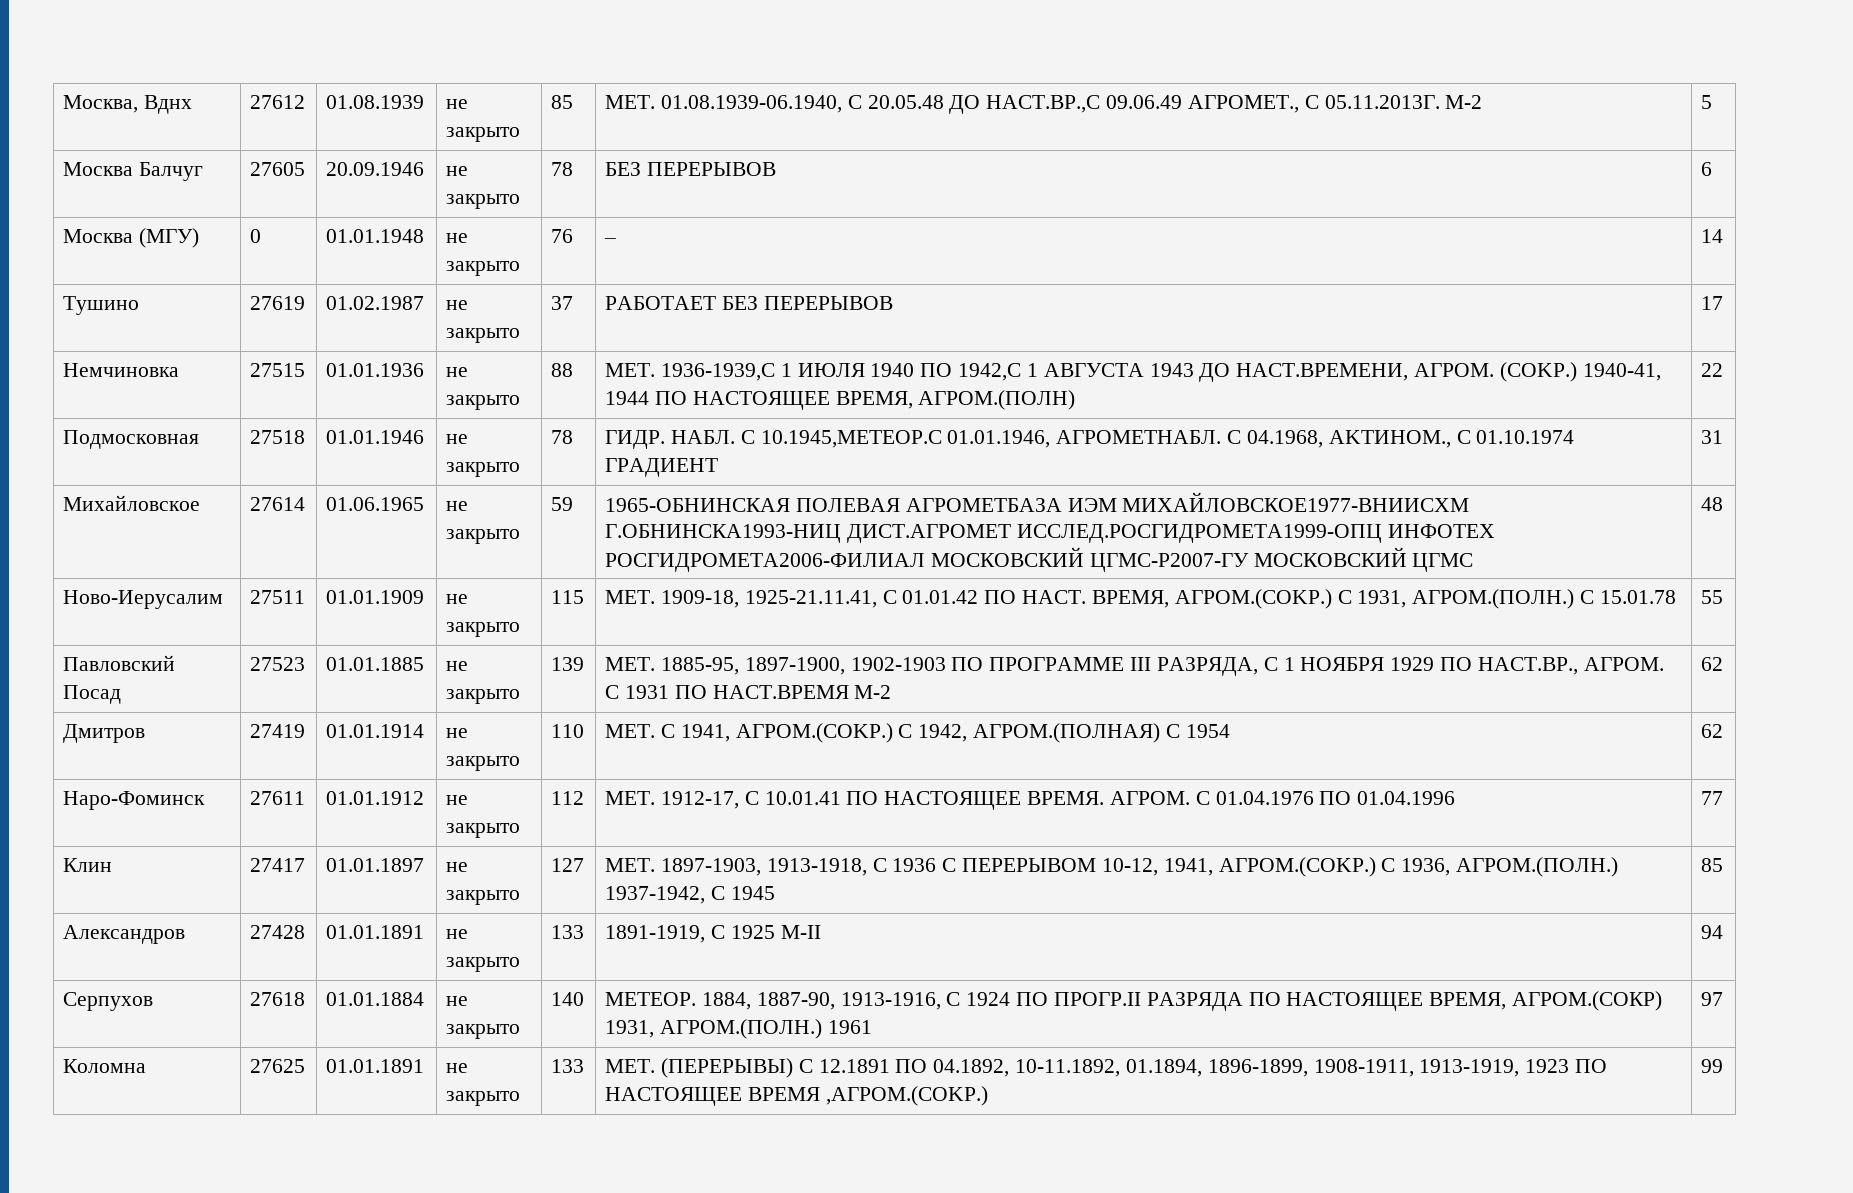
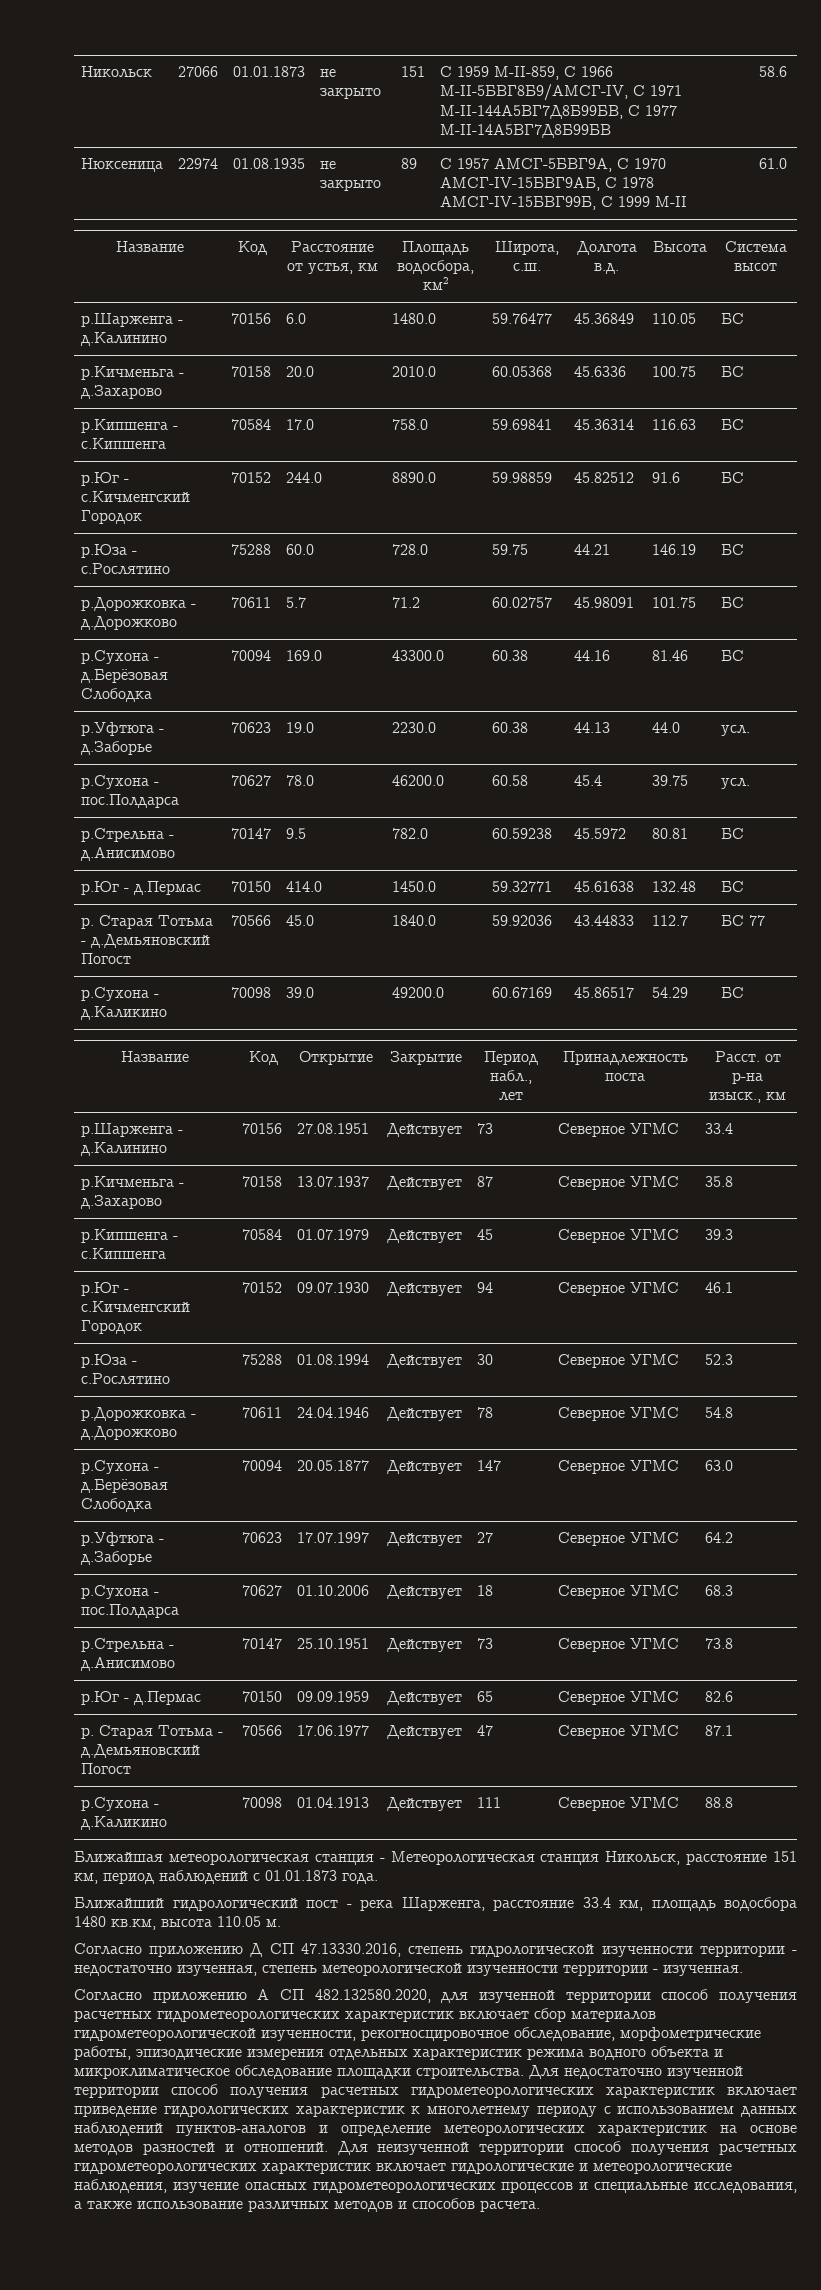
[63,95,193,114] [250,95,306,109] [326,95,425,109] [446,99,469,109] [446,127,521,142] [551,95,574,109] [605,95,1483,114] [1701,95,1713,109] [63,162,204,181] [250,162,306,176] [326,162,425,176] [446,166,469,176] [446,194,521,209] [551,162,574,176] [605,162,777,176] [1701,162,1713,176] [63,228,200,248] [250,229,262,243] [326,229,425,243] [446,233,469,243] [446,261,521,276] [551,229,574,243] [604,238,617,243] [1701,229,1724,243] [63,296,140,315] [250,296,306,310] [326,296,425,310] [446,300,469,310] [446,328,521,343] [551,296,574,310] [605,296,893,310] [1701,296,1724,310] [63,363,180,377] [250,363,306,377] [326,363,425,377] [446,367,469,377] [446,395,521,410] [551,363,574,377] [605,362,1661,382] [605,390,1076,410] [1701,363,1724,377] [63,430,200,449] [250,430,306,444] [326,430,425,444] [446,434,469,444] [446,462,521,477] [551,430,574,444] [605,430,1575,449] [605,458,719,477] [1701,430,1724,444] [63,495,201,511] [250,497,306,511] [326,497,425,511] [446,501,469,511] [446,529,521,544] [551,497,574,511] [605,492,1470,512] [605,524,1495,543] [605,547,1474,572] [1701,497,1724,511] [63,590,224,609] [250,590,306,604] [326,590,425,604] [446,594,469,604] [446,622,521,637] [551,590,585,604] [605,589,1676,609] [1701,590,1724,604] [63,655,176,671] [63,685,122,704] [250,657,306,671] [326,657,425,671] [446,661,469,671] [446,689,521,704] [551,657,585,671] [605,657,1664,676] [605,685,892,699] [1701,657,1724,671] [63,724,146,743] [250,724,306,738] [326,724,425,738] [446,728,469,738] [446,756,521,771] [551,724,585,738] [605,723,1230,743] [1701,724,1724,738] [63,791,206,810] [250,791,306,805] [326,791,425,805] [446,795,469,805] [446,823,521,838] [551,791,585,805] [605,791,1456,810] [1701,791,1724,805] [63,858,113,872] [250,858,306,872] [326,858,425,872] [446,862,469,872] [446,890,521,905] [551,858,585,872] [605,857,1618,877] [605,886,775,904] [1701,858,1724,872] [63,925,186,944] [250,925,306,939] [326,925,425,939] [446,929,469,939] [446,957,521,972] [551,925,585,939] [605,925,821,943] [1701,925,1724,939] [63,992,154,1011] [250,992,306,1006] [326,992,425,1006] [446,996,469,1006] [446,1024,521,1039] [551,992,585,1006] [605,991,1662,1011] [605,1019,872,1039] [1701,992,1724,1006] [63,1059,147,1073] [250,1059,306,1073] [326,1059,425,1073] [446,1063,469,1073] [446,1091,521,1106] [551,1059,585,1073] [605,1058,1607,1078] [605,1086,988,1106] [1701,1059,1724,1073] Москва, Вднх | 27612 | 01.08.1939 | не закрыто | 85 | MET. 01.08.1939-06.1940, C 20.05.48 ДO HACT.BP.,C 09.06.49 АГРОМЕТ., С 05.11.2013Г. М-2 | 5 // Москва Балчуг | 27605 | 20.09.1946 | не закрыто | 78 | БEЗ ПEPEPЫBOB | 6 // Москва (МГУ) | 0 | 01.01.1948 | не закрыто | 76 | – | 14 // Тушино | 27619 | 01.02.1987 | не закрыто | 37 | PAБOTAET БEЗ ПEPEPЫBOB | 17 // Немчиновка | 27515 | 01.01.1936 | не закрыто | 88 | MET. 1936-1939,С 1 ИЮЛЯ 1940 ПО 1942,C 1 АВГУСТА 1943 ДO HACT.BPEMEHИ, AГPOM. (COKP.) 1940-41, 1944 ПО НАСТОЯЩЕЕ ВРЕМЯ, AГPOM.(ПOЛH) | 22 // Подмосковная | 27518 | 01.01.1946 | не закрыто | 78 | ГИДP. HAБЛ. C 10.1945,МЕТЕОР.С 01.01.1946, AГPOMETHAБЛ. C 04.1968, AKTИHOM., C 01.10.1974 ГPAДИEHT | 31 // Михайловское | 27614 | 01.06.1965 | не закрыто | 59 | 1965-ОБНИНСКАЯ ПОЛЕВАЯ АГРОМЕТБАЗА ИЭМ МИХАЙЛОВСКОЕ1977-ВНИИСХМ Г.ОБНИНСКА1993-НИЦ ДИСТ.АГРОМЕТ ИССЛЕД.РОСГИДРОМЕТА1999-ОПЦ ИНФОТЕХ РОСГИДРОМЕТА2006-ФИЛИАЛ МОСКОВСКИЙ ЦГМС-Р2007-ГУ МОСКОВСКИЙ ЦГМС | 48 // Ново-Иерусалим | 27511 | 01.01.1909 | не закрыто | 115 | MET. 1909-18, 1925-21.11.41, C 01.01.42 ПO HACT. BPEMЯ, AГPOM.(COKP.) C 1931, AГPOM.(ПOЛH.) C 15.01.78 | 55 // Павловский Посад | 27523 | 01.01.1885 | не закрыто | 139 | MET. 1885-95, 1897-1900, 1902-1903 ПО ПРОГРАММЕ III РАЗРЯДА, C 1 НОЯБРЯ 1929 ПO HАСТ.BP., AГPOM. C 1931 ПО НАСТ.ВРЕМЯ М-2 | 62 // Дмитров | 27419 | 01.01.1914 | не закрыто | 110 | MET. C 1941, AГPOM.(COKP.) C 1942, AГPOM.(ПOЛHAЯ) C 1954 | 62 // Наро-Фоминск | 27611 | 01.01.1912 | не закрыто | 112 | MET. 1912-17, C 10.01.41 ПО НАСТОЯЩЕЕ ВРЕМЯ. АГPOM. C 01.04.1976 ПО 01.04.1996 | 77 // Клин | 27417 | 01.01.1897 | не закрыто | 127 | MET. 1897-1903, 1913-1918, C 1936 C ПEPEPЫBOM 10-12, 1941, AГPOM.(COKP.) C 1936, AГPOM.(ПOЛH.) 1937-1942, C 1945 | 85 // Александров | 27428 | 01.01.1891 | не закрыто | 133 | 1891-1919, С 1925 M-II | 94 // Серпухов | 27618 | 01.01.1884 | не закрыто | 140 | METEOP. 1884, 1887-90, 1913-1916, C 1924 ПО ПРОГР.II РАЗРЯДА ПО НАСТОЯЩЕЕ ВРЕМЯ, АГРОМ.(СОКР) 1931, AГPOM.(ПOЛH.) 1961 | 97 // Коломна | 27625 | 01.01.1891 | не закрыто | 133 | MET. (ПEPEPЫBЫ) C 12.1891 ПO 04.1892, 10-11.1892, 01.1894, 1896-1899, 1908-1911, 1913-1919, 1923 ПО НАСТОЯЩЕЕ ВРЕМЯ ,АГРОМ.(COKP.) | 99 -> [81,66,153,78] [178,66,219,77] [233,66,306,77] [320,69,337,77] [320,87,382,99] [401,66,426,77] [440,66,614,80] [440,84,683,101] [440,105,678,119] [440,124,612,138] [759,66,788,77] [81,158,164,172] [178,158,219,169] [233,158,306,169] [320,161,337,169] [320,179,382,191] [401,158,418,169] [440,158,667,172] [440,177,655,191] [440,196,688,210] [759,158,788,169] [115,241,184,252] [237,241,267,255] [291,241,374,252] [287,263,378,274] [402,241,469,255] [397,260,474,274] [422,277,449,290] [494,241,559,255] [512,263,541,271] [576,241,637,255] [594,263,619,274] [653,241,707,252] [724,241,787,252] [734,263,777,271] [81,313,184,327] [81,332,168,346] [231,313,272,324] [286,313,307,324] [392,313,437,324] [492,313,553,324] [574,313,635,324] [652,313,697,324] [721,313,745,324] [81,366,185,380] [81,385,163,399] [231,366,272,377] [286,366,315,377] [392,366,437,377] [492,366,553,377] [574,366,627,377] [652,366,697,377] [721,366,745,377] [81,419,179,433] [81,438,167,449] [231,419,272,430] [286,419,315,430] [392,419,429,430] [492,419,553,430] [574,419,635,430] [652,419,697,430] [721,419,745,430] [81,472,130,486] [81,491,191,502] [81,510,143,524] [231,472,272,483] [286,472,323,483] [392,472,437,483] [492,472,553,483] [574,472,635,483] [652,472,681,483] [721,472,745,483] [81,544,138,558] [81,563,171,575] [231,544,272,555] [286,544,315,555] [392,544,429,555] [492,544,529,555] [574,544,611,555] [652,544,697,555] [721,544,745,555] [81,597,197,611] [81,616,178,630] [231,597,272,608] [286,597,307,608] [392,597,421,608] [492,597,553,608] [574,597,635,608] [652,597,697,608] [721,597,745,608] [81,650,160,664] [81,669,169,683] [81,688,153,702] [231,650,272,661] [286,650,323,661] [392,650,445,661] [492,650,529,661] [574,650,611,661] [652,650,689,661] [721,650,745,661] [81,722,165,736] [81,741,153,755] [231,722,272,733] [286,722,315,733] [392,722,437,733] [492,722,529,733] [574,722,611,733] [652,722,681,733] [721,725,751,736] [81,775,160,789] [81,794,180,808] [231,775,272,786] [286,775,315,786] [392,775,445,786] [492,775,529,786] [574,775,603,786] [652,775,689,786] [721,778,751,789] [81,828,175,842] [81,847,176,861] [231,828,272,839] [286,828,307,839] [392,828,429,839] [492,828,553,839] [574,828,627,839] [652,828,689,839] [721,828,745,839] [81,881,202,895] [231,881,272,892] [286,881,323,892] [392,881,437,892] [492,881,553,892] [574,881,635,892] [652,881,697,892] [721,881,745,892] [81,915,214,929] [81,934,211,948] [81,953,132,964] [231,915,272,926] [286,915,315,926] [392,915,437,926] [492,915,553,926] [574,915,635,926] [652,915,689,926] [721,915,766,926] [81,987,160,1001] [81,1006,168,1020] [231,987,272,998] [286,987,315,998] [392,987,445,998] [492,987,553,998] [574,987,635,998] [652,987,689,998] [721,987,745,998] [121,1051,189,1062] [248,1051,278,1065] [298,1051,373,1065] [389,1051,462,1065] [484,1051,538,1065] [490,1070,532,1084] [499,1092,523,1101] [562,1051,688,1065] [605,1073,645,1081] [714,1051,781,1062] [732,1072,763,1084] [709,1092,786,1103] [81,1123,184,1137] [81,1142,168,1156] [242,1123,283,1134] [297,1123,370,1134] [387,1123,463,1137] [477,1123,494,1134] [558,1123,680,1137] [705,1123,734,1134] [81,1176,185,1190] [81,1195,163,1209] [242,1176,283,1187] [297,1176,370,1187] [387,1176,463,1190] [477,1176,494,1187] [558,1176,680,1190] [705,1176,734,1187] [81,1229,179,1243] [81,1248,167,1259] [242,1229,283,1240] [297,1229,370,1240] [387,1229,463,1243] [477,1229,494,1240] [558,1229,680,1243] [705,1229,734,1240] [81,1282,130,1296] [81,1301,191,1312] [81,1320,143,1334] [242,1282,283,1293] [297,1282,370,1293] [387,1282,463,1296] [477,1282,494,1293] [558,1282,680,1296] [705,1282,734,1293] [81,1354,138,1368] [81,1373,171,1385] [242,1354,283,1365] [297,1354,370,1365] [387,1354,463,1368] [477,1354,494,1365] [558,1354,680,1368] [705,1354,734,1365] [81,1407,197,1421] [81,1426,178,1440] [242,1407,283,1418] [297,1407,370,1418] [387,1407,463,1421] [477,1407,494,1418] [558,1407,680,1421] [705,1407,734,1418] [81,1460,160,1474] [81,1479,169,1493] [81,1498,153,1512] [242,1460,283,1471] [297,1460,370,1471] [387,1460,463,1474] [477,1460,502,1471] [558,1460,680,1474] [705,1460,734,1471] [81,1532,165,1546] [81,1551,153,1565] [242,1532,283,1543] [297,1532,370,1543] [387,1532,463,1546] [477,1532,494,1543] [558,1532,680,1546] [705,1532,734,1543] [81,1585,160,1599] [81,1604,180,1618] [242,1585,283,1596] [297,1585,370,1596] [387,1585,463,1599] [477,1585,494,1596] [558,1585,680,1599] [705,1585,734,1596] [81,1638,175,1652] [81,1657,176,1671] [242,1638,283,1649] [297,1638,370,1649] [387,1638,463,1652] [477,1638,494,1649] [558,1638,680,1652] [705,1638,734,1649] [81,1691,202,1705] [242,1691,283,1702] [297,1691,370,1702] [387,1691,463,1705] [477,1691,494,1702] [558,1691,680,1705] [705,1691,734,1702] [81,1725,224,1739] [81,1744,201,1758] [81,1763,132,1774] [242,1725,283,1736] [297,1725,370,1736] [387,1725,463,1739] [477,1725,494,1736] [558,1725,680,1739] [705,1725,734,1736] [81,1797,160,1811] [81,1816,168,1830] [242,1797,283,1808] [297,1797,370,1808] [387,1797,463,1811] [477,1797,502,1808] [558,1797,680,1811] [705,1797,734,1808] [74,1851,797,1865] [74,1870,378,1884] [74,1897,797,1911] [74,1916,281,1930] [74,1943,797,1957] [74,1963,743,1976] [74,1989,797,2003] [74,2008,656,2022] [74,2027,761,2041] [74,2046,723,2060] [74,2065,743,2079] [74,2084,797,2098] [74,2105,797,2117] [74,2122,797,2136] [74,2141,798,2155] [74,2162,732,2174] [74,2179,797,2193] [74,2198,540,2212] Никольск | 27066 | 01.01.1873 | не закрыто | 151 | C 1959 M-II-859, С 1966 M-II-5БBГ8Б9/AMCГ-IV, C 1971 M-II-144A5BГ7Д8Б99БB, C 1977 M-II-14A5BГ7Д8Б99БB | 58.6 // Нюксеница | 22974 | 01.08.1935 | не закрыто | 89 | С 1957 АМСГ-5БВГ9А, С 1970 АМСГ-IV-15БВГ9АБ, С 1978 АМСГ-IV-15БВГ99Б, C 1999 М-II | 61.0 // Название | Код | Расстояние от устья, км | Площадь водосбора, км2 | Широта, с.ш. | Долгота в.д. | Высота | Система высот // р.Шарженга - д.Калинино | 70156 | 6.0 | 1480.0 | 59.76477 | 45.36849 | 110.05 | БС // р.Кичменьга - д.Захарово | 70158 | 20.0 | 2010.0 | 60.05368 | 45.6336 | 100.75 | БС // р.Кипшенга - с.Кипшенга | 70584 | 17.0 | 758.0 | 59.69841 | 45.36314 | 116.63 | БС // р.Юг - с.Кичменгский Городок | 70152 | 244.0 | 8890.0 | 59.98859 | 45.82512 | 91.6 | БС // р.Юза - с.Рослятино | 75288 | 60.0 | 728.0 | 59.75 | 44.21 | 146.19 | БС // р.Дорожковка - д.Дорожково | 70611 | 5.7 | 71.2 | 60.02757 | 45.98091 | 101.75 | БС // р.Сухона - д.Берёзовая Слободка | 70094 | 169.0 | 43300.0 | 60.38 | 44.16 | 81.46 | БС // р.Уфтюга - д.Заборье | 70623 | 19.0 | 2230.0 | 60.38 | 44.13 | 44.0 | усл. // р.Сухона - пос.Полдарса | 70627 | 78.0 | 46200.0 | 60.58 | 45.4 | 39.75 | усл. // р.Стрельна - д.Анисимово | 70147 | 9.5 | 782.0 | 60.59238 | 45.5972 | 80.81 | БС // р.Юг - д.Пермас | 70150 | 414.0 | 1450.0 | 59.32771 | 45.61638 | 132.48 | БС // р. Старая Тотьма - д.Демьяновский Погост | 70566 | 45.0 | 1840.0 | 59.92036 | 43.44833 | 112.7 | БС 77 // р.Сухона - д.Каликино | 70098 | 39.0 | 49200.0 | 60.67169 | 45.86517 | 54.29 | БС // Название | Код | Открытие | Закрытие | Период набл., лет | Принадлежность поста | Расст. от р-на изыск., км // р.Шарженга - д.Калинино | 70156 | 27.08.1951 | Действует | 73 | Северное УГМС | 33.4 // р.Кичменьга - д.Захарово | 70158 | 13.07.1937 | Действует | 87 | Северное УГМС | 35.8 // р.Кипшенга - с.Кипшенга | 70584 | 01.07.1979 | Действует | 45 | Северное УГМС | 39.3 // р.Юг - с.Кичменгский Городок | 70152 | 09.07.1930 | Действует | 94 | Северное УГМС | 46.1 // р.Юза - с.Рослятино | 75288 | 01.08.1994 | Действует | 30 | Северное УГМС | 52.3 // р.Дорожковка - д.Дорожково | 70611 | 24.04.1946 | Действует | 78 | Северное УГМС | 54.8 // р.Сухона - д.Берёзовая Слободка | 70094 | 20.05.1877 | Действует | 147 | Северное УГМС | 63.0 // р.Уфтюга - д.Заборье | 70623 | 17.07.1997 | Действует | 27 | Северное УГМС | 64.2 // р.Сухона - пос.Полдарса | 70627 | 01.10.2006 | Действует | 18 | Северное УГМС | 68.3 // р.Стрельна - д.Анисимово | 70147 | 25.10.1951 | Действует | 73 | Северное УГМС | 73.8 // р.Юг - д.Пермас | 70150 | 09.09.1959 | Действует | 65 | Северное УГМС | 82.6 // р. Старая Тотьма - д.Демьяновский Погост | 70566 | 17.06.1977 | Действует | 47 | Северное УГМС | 87.1 // р.Сухона - д.Каликино | 70098 | 01.04.1913 | Действует | 111 | Северное УГМС | 88.8 // Ближайшая метеорологическая станция - Метеорологическая станция Никольск, расстояние 151 км, период наблюдений с 01.01.1873 года. // Ближайший гидрологический пост - река Шарженга, расстояние 33.4 км, площадь водосбора 1480 кв.км, высота 110.05 м. // Согласно приложению Д СП 47.13330.2016, степень гидрологической изученности территории - недостаточно изученная, степень метеорологической изученности территории - изученная. // Согласно приложению А СП 482.132580.2020, для изученной территории способ получения расчетных гидрометеорологических характеристик включает сбор материалов гидрометеорологической изученности, рекогносцировочное обследование, морфометрические работы, эпизодические измерения отдельных характеристик режима водного объекта и микроклиматическое обследование площадки строительства. Для недостаточно изученной территории способ получения расчетных гидрометеорологических характеристик включает приведение гидрологических характеристик к многолетнему периоду с использованием данных наблюдений пунктов-аналогов и определение метеорологических характеристик на основе методов разностей и отношений. Для неизученной территории способ получения расчетных гидрометеорологических характеристик включает гидрологические и метеорологические наблюдения, изучение опасных гидрометеорологических процессов и специальные исследования, а также использование различных методов и способов расчета.

